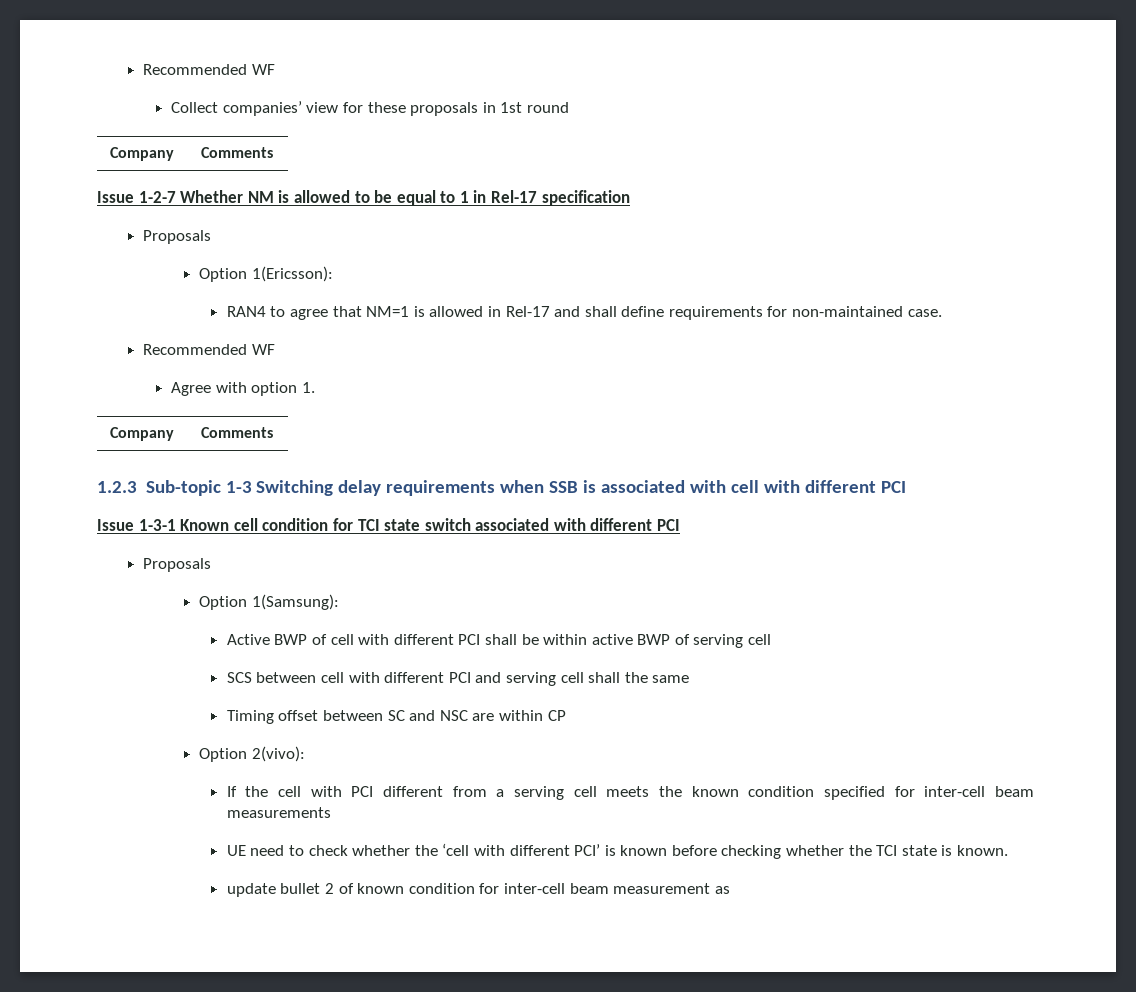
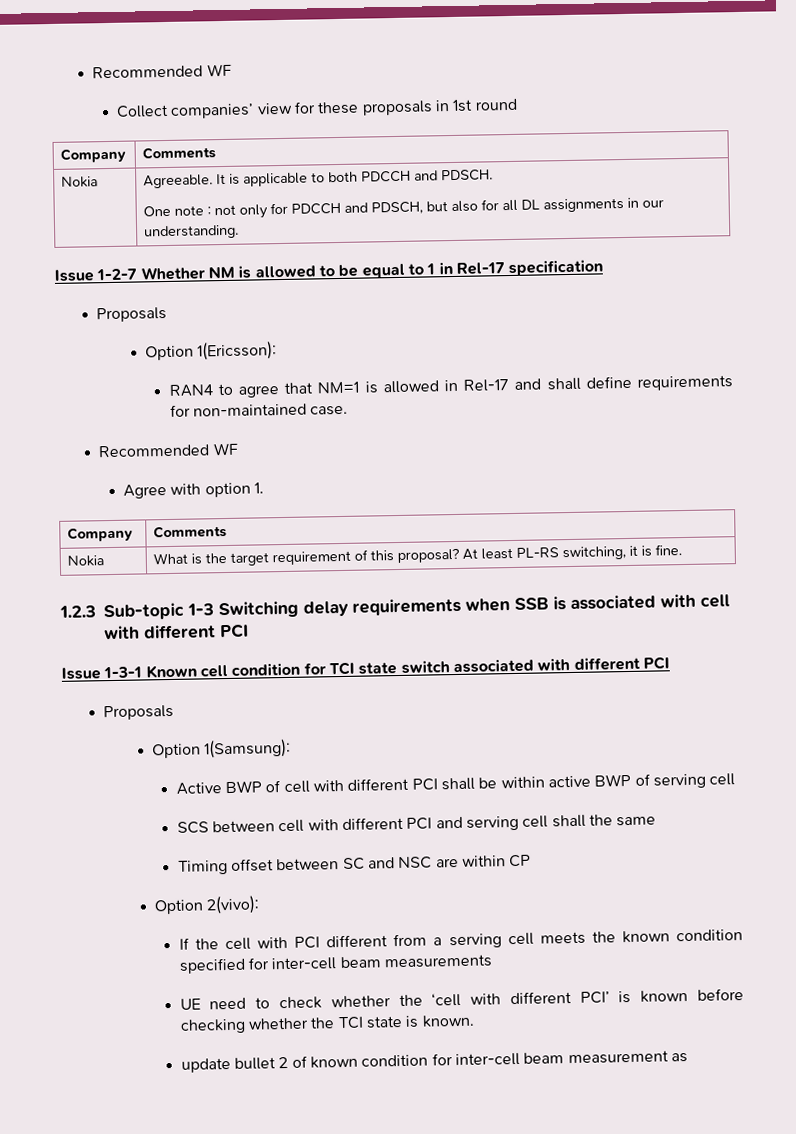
(274, 152) none -> [61,176,99,188] [143,169,494,189] [143,197,665,219] [144,224,240,240] // Nokia | Agreeable. It is applicable to both PDCCH and PDSCH. // One note : not only for PDCCH and PDSCH, but also for all DL assignments in our understanding.
(274, 432) none -> [67,555,105,567] [153,544,683,566] // Nokia | What is the target requirement of this proposal? At least PL-RS switching, it is fine.

